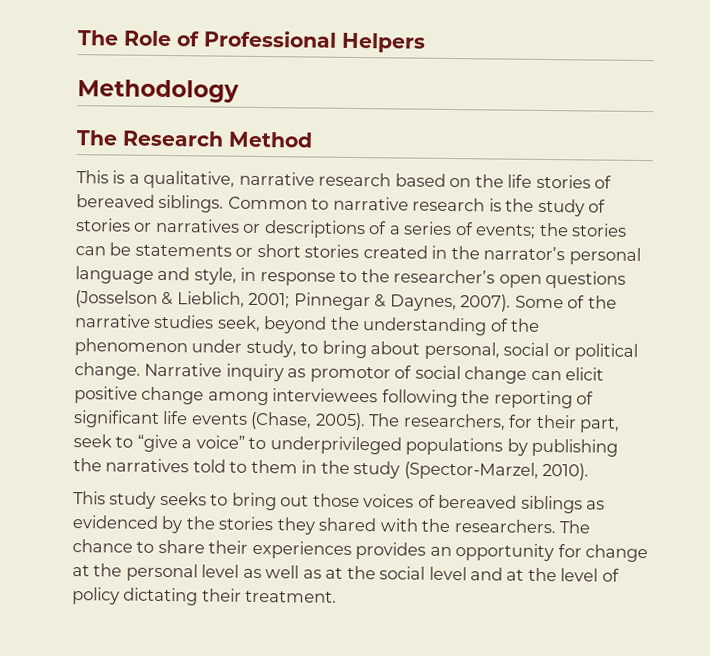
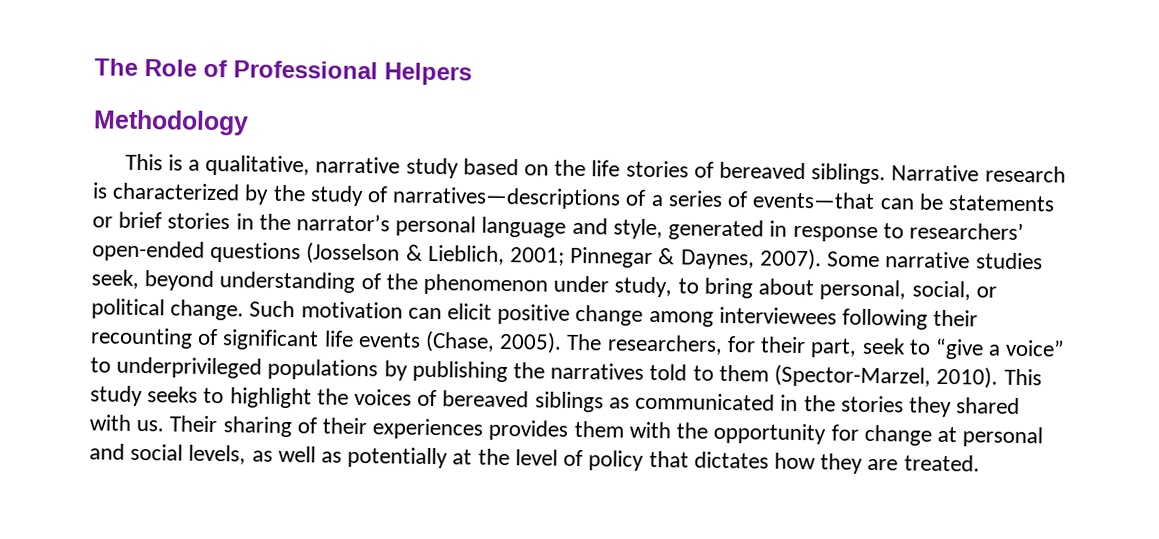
[76,130,313,148] // The Research Method -> (249, 122) none
[318,172,392,187] research -> [405,157,459,179] study
[227,196,607,217] [75,218,366,239] Common to narrative research is the study of stories or narratives or descriptions -> [891,164,1066,183] [92,182,622,210] Narrative research is characterized by the study of narratives—descriptions
[475,222,628,239] events; the stories -> [752,191,876,210] events—that
[256,243,428,259] short stories created -> [118,211,231,230] brief stories
(237, 276) none -> [668,219,765,241] generated
[360,269,542,288] the researcher’s open -> [908,221,1024,241] [92,240,205,262] researchers’ open-ended
[567,295,617,309] of the -> (881, 259) none
[329,316,360,331] the -> (215, 281) none
[503,342,550,357] social -> [911,280,971,301] social,
[144,362,528,384] Narrative inquiry as promotor of social change -> [249,300,403,319] Such motivation
[461,390,573,409] the reporting -> [933,309,979,327] [90,327,193,349] their recounting
[301,460,401,479] in the study -> (769, 373) none
(590, 471) // -> (999, 377) none
[231,492,360,511] bring out those -> [229,387,349,409] highlight the
[72,515,184,534] evidenced by -> [635,392,799,411] communicated in
[421,518,591,534] [72,539,649,563] [72,563,504,582] the researchers. The chance to share their experiences provides an opportunity for change at the personal level as well as at the social level and -> [136,415,1044,448] [89,443,449,469] us. Their sharing of their experiences provides them with the opportunity for change at personal and social levels, as well as potentially
[123,587,338,606] dictating their treatment. -> [648,450,980,474] that dictates how they are treated.

